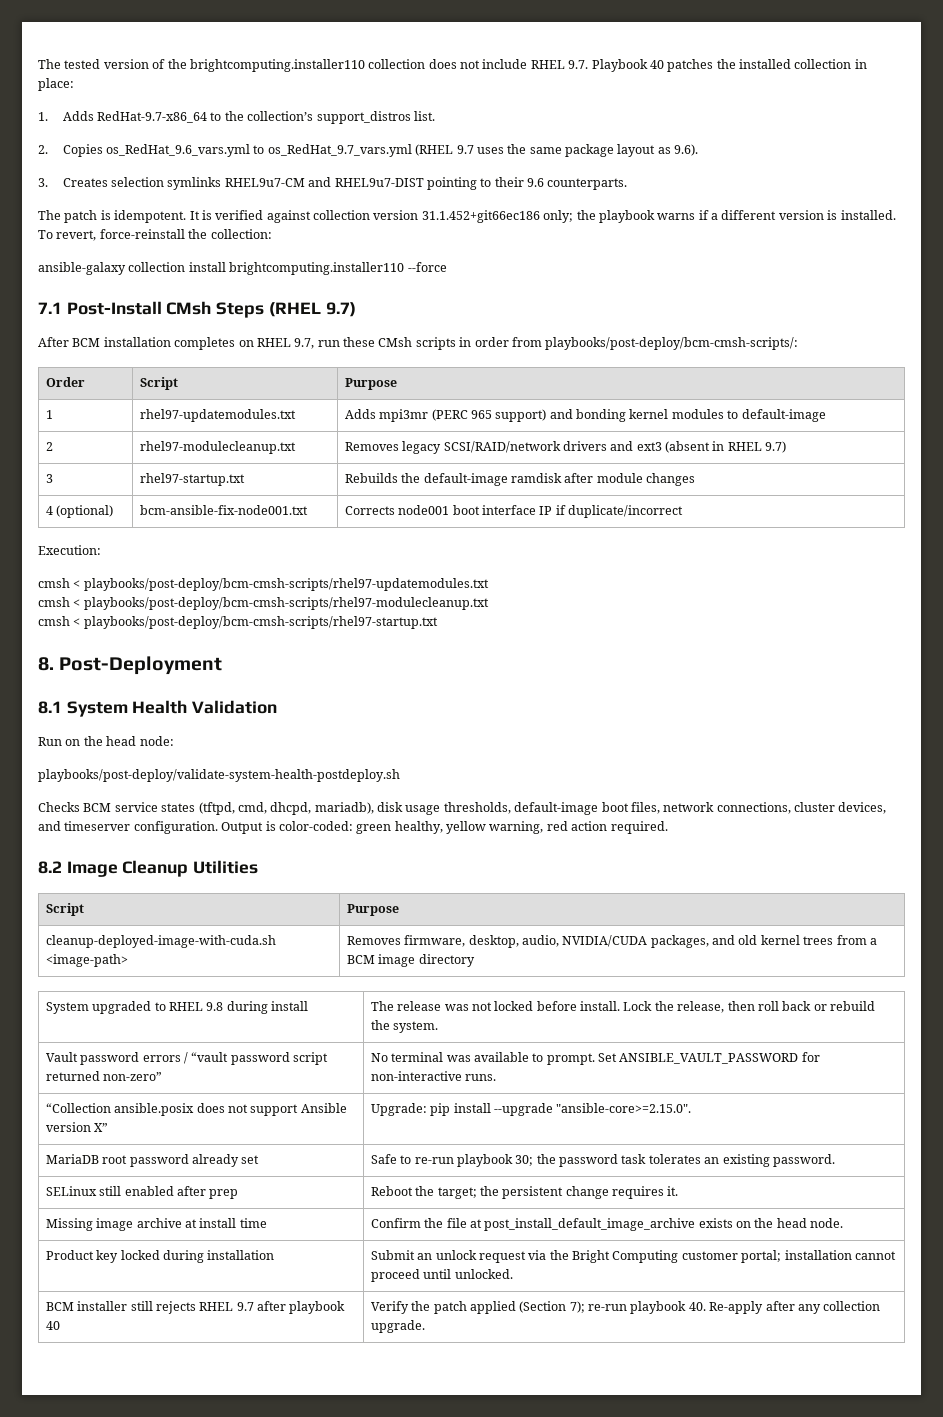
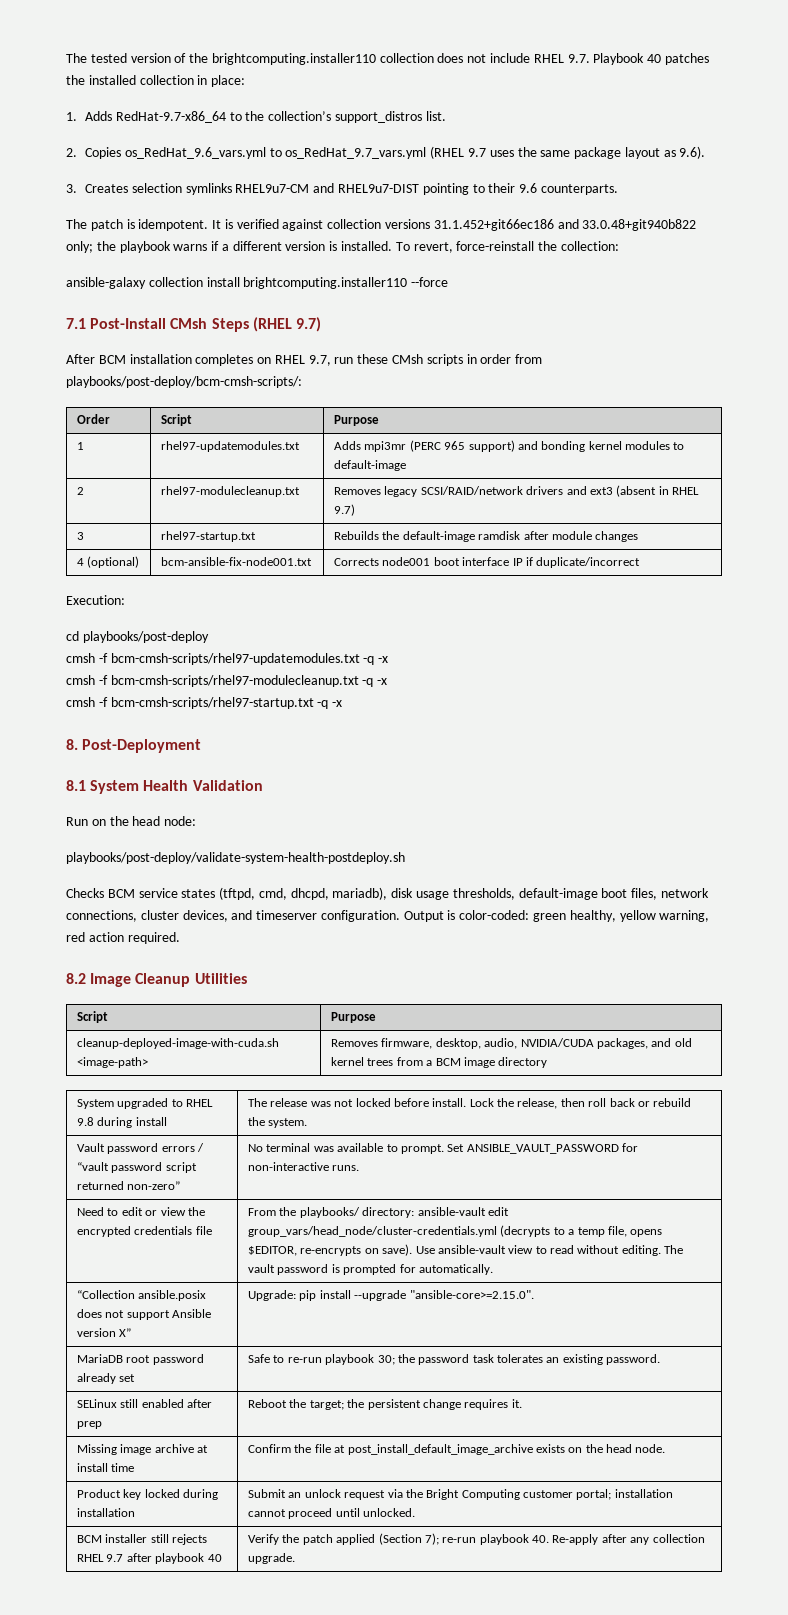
[373,210,540,223] version 31.1.452+git66ec186 -> [385,219,697,231] versions 31.1.452+git66ec186 and 33.0.48+git940b822
[38,578,489,591] [38,597,489,610] [38,616,438,629] cmsh < playbooks/post-deploy/bcm-cmsh-scripts/rhel97-updatemodules.txt // cmsh < playbooks/post-deploy/bcm-cmsh-scripts/rhel97-modulecleanup.txt // cmsh < playbooks/post-deploy/bcm-cmsh-scripts/rhel97-startup.txt -> [66,631,209,643] [66,653,389,665] [66,675,388,687] [66,697,343,709] cd playbooks/post-deploy // cmsh -f bcm-cmsh-scripts/rhel97-updatemodules.txt -q -x // cmsh -f bcm-cmsh-scripts/rhel97-modulecleanup.txt -q -x // cmsh -f bcm-cmsh-scripts/rhel97-startup.txt -q -x
(497, 1077) none -> [77,1207,205,1216] [77,1226,212,1237] [248,1207,509,1218] [248,1225,663,1237] [248,1244,684,1256] [248,1264,493,1275] // Need to edit or view the encrypted credentials file | From the playbooks/ directory: ansible-vault edit group_vars/head_node/cluster-credentials.yml (decrypts to a temp file, opens $EDITOR, re-encrypts on save). Use ansible-vault view to read without editing. The vault password is prompted for automatically.

